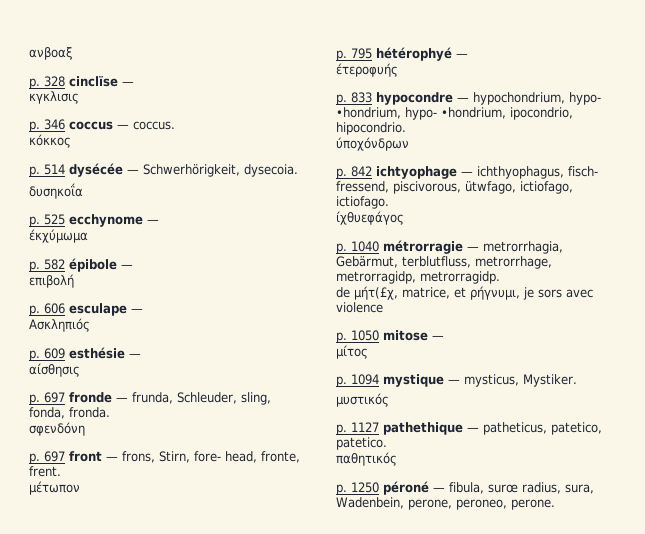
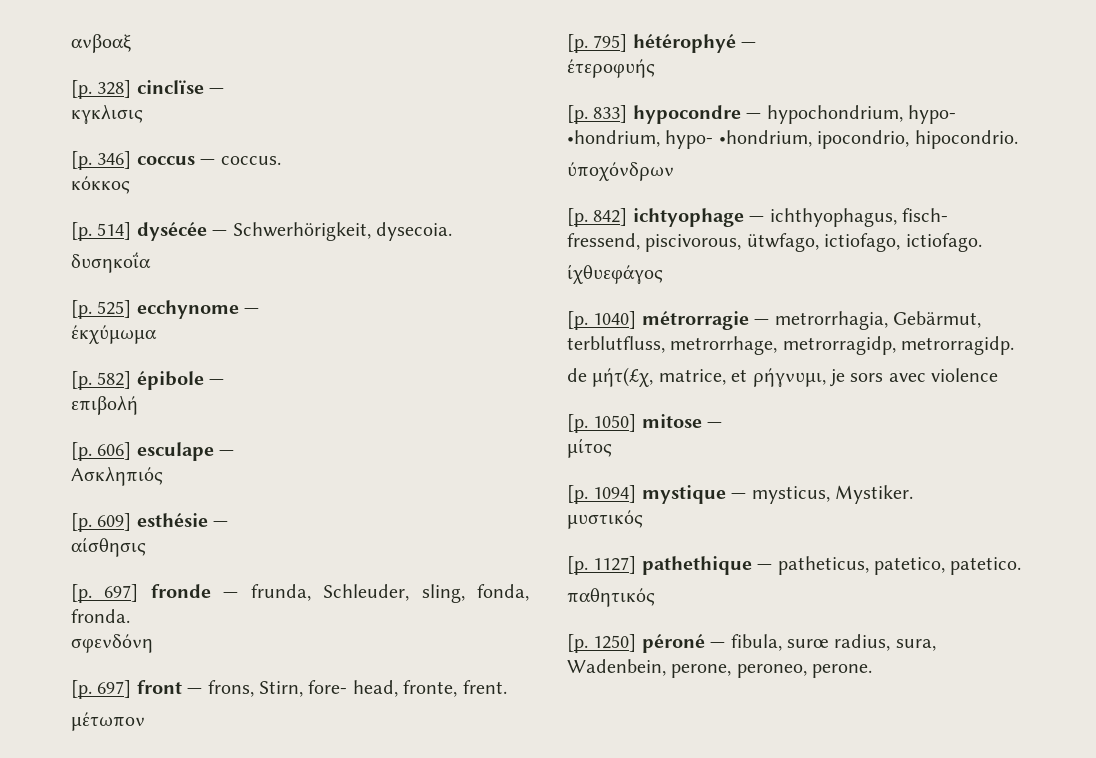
[29,76,65,89] p. 328 -> [71,80,132,99] [p. 328]
[29,119,65,132] p. 346 -> [71,151,132,170] [p. 346]
[29,164,65,177] p. 514 -> [71,222,132,241] [p. 514]
[29,214,65,227] p. 525 -> [71,300,132,319] [p. 525]
[29,259,65,272] p. 582 -> [71,371,132,390] [p. 582]
[29,303,65,316] p. 606 -> [71,442,132,461] [p. 606]
[29,348,65,361] p. 609 -> [71,513,132,532] [p. 609]
[29,392,65,405] p. 697 -> [71,584,139,603] [p. 697]
[29,451,65,464] p. 697 -> [71,680,132,699] [p. 697]
[336,48,372,61] p. 795 -> [567,34,628,53] [p. 795]
[336,92,372,105] p. 833 -> [567,105,628,124] [p. 833]
[336,166,372,179] p. 842 -> [567,208,628,227] [p. 842]
[336,241,379,254] p. 1040 -> [567,311,637,330] [p. 1040]
[336,330,379,343] p. 1050 -> [567,414,637,433] [p. 1050]
[336,374,379,387] p. 1094 -> [567,485,637,504] [p. 1094]
[336,422,379,435] p. 1127 -> [567,556,637,575] [p. 1127]
[336,482,379,495] p. 1250 -> [567,634,637,653] [p. 1250]

